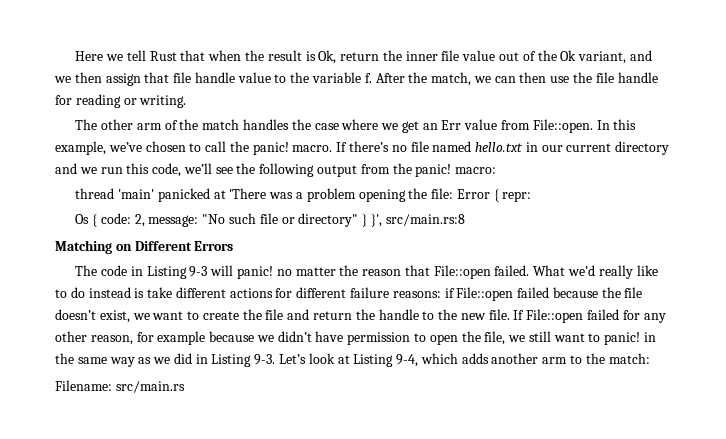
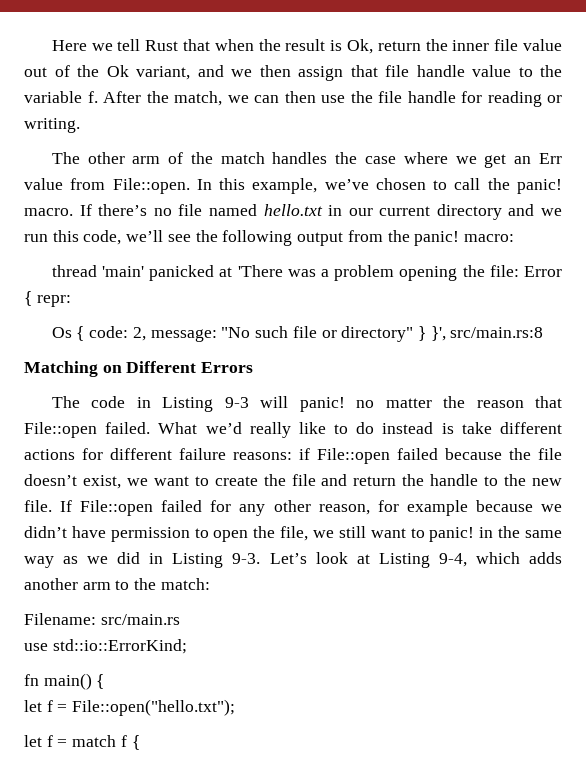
(185, 387) none -> [24,639,187,654] [24,673,105,690] [24,699,236,716] [24,735,140,750] // use std::io::ErrorKind; // fn main() { // let f = File::open("hello.txt"); // let f = match f {

